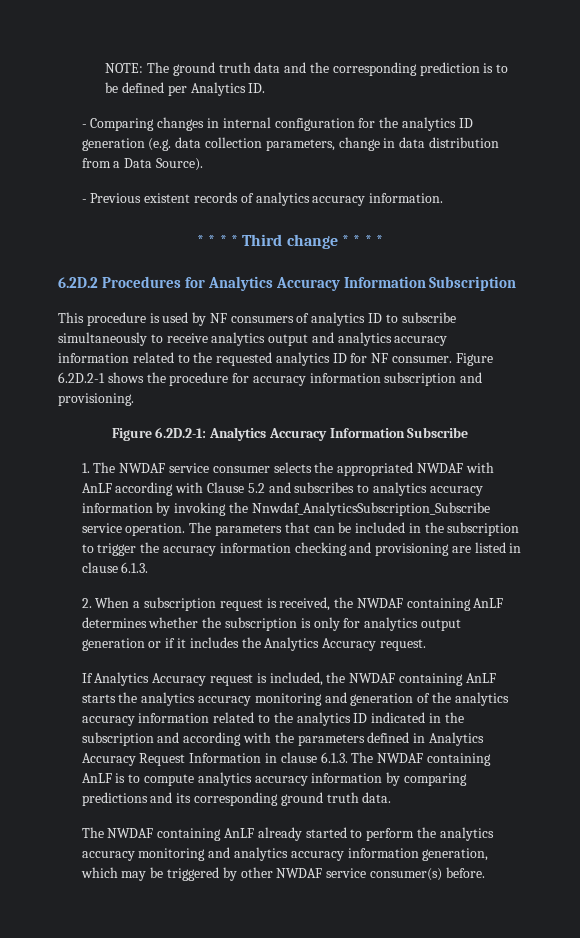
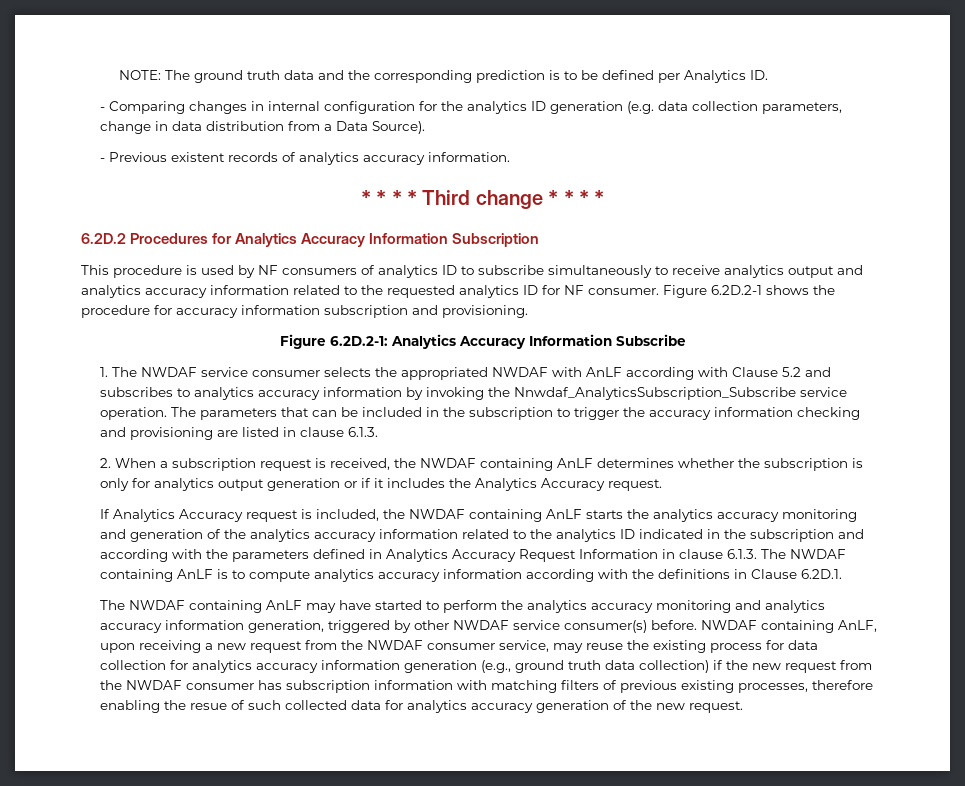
[386,772,467,786] [81,792,392,806] [81,827,302,841] by comparing predictions and its corresponding ground truth data. // The NWDAF containing AnLF already -> [525,569,842,582] [99,600,371,613] according with the definitions in Clause 6.2D.1. // The NWDAF containing AnLF may have
[80,867,164,881] which may be -> (324, 626) none
(485, 872) none -> [700,620,877,633] [99,640,818,653] [99,660,872,673] [99,680,873,693] [99,700,743,713] NWDAF containing AnLF, upon receiving a new request from the NWDAF consumer service, may reuse the existing process for data collection for analytics accuracy information generation (e.g., ground truth data collection) if the new request from the NWDAF consumer has subscription information with matching filters of previous existing processes, therefore enabling the resue of such collected data for analytics accuracy generation of the new request.

